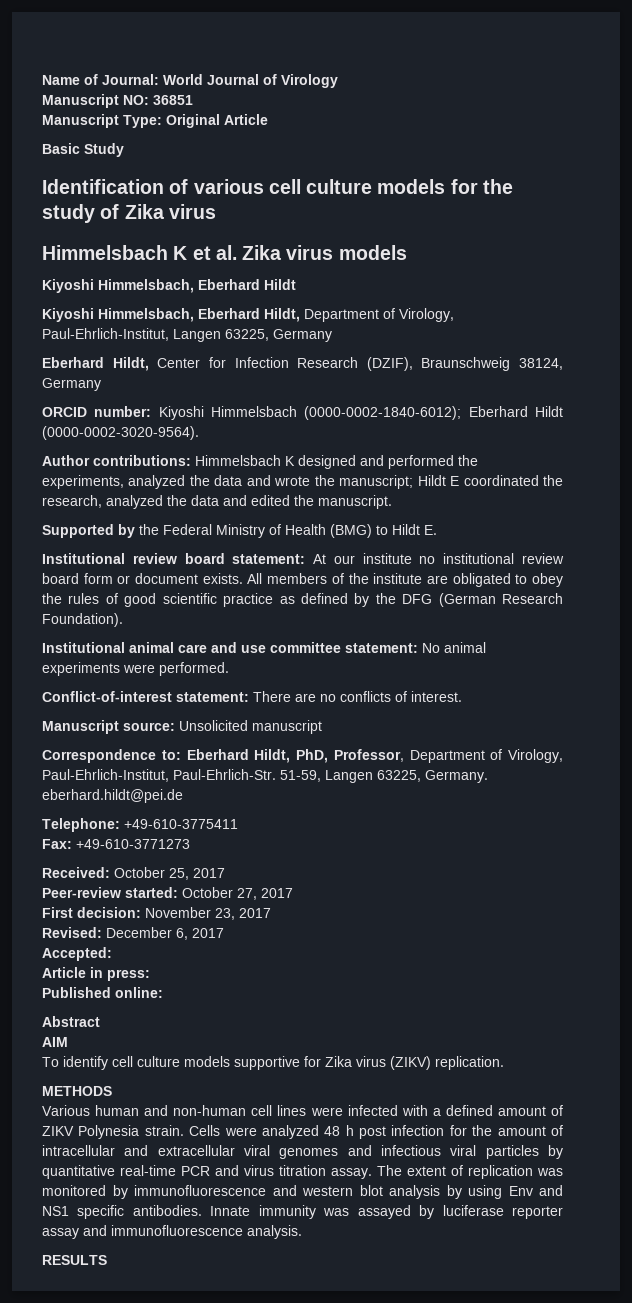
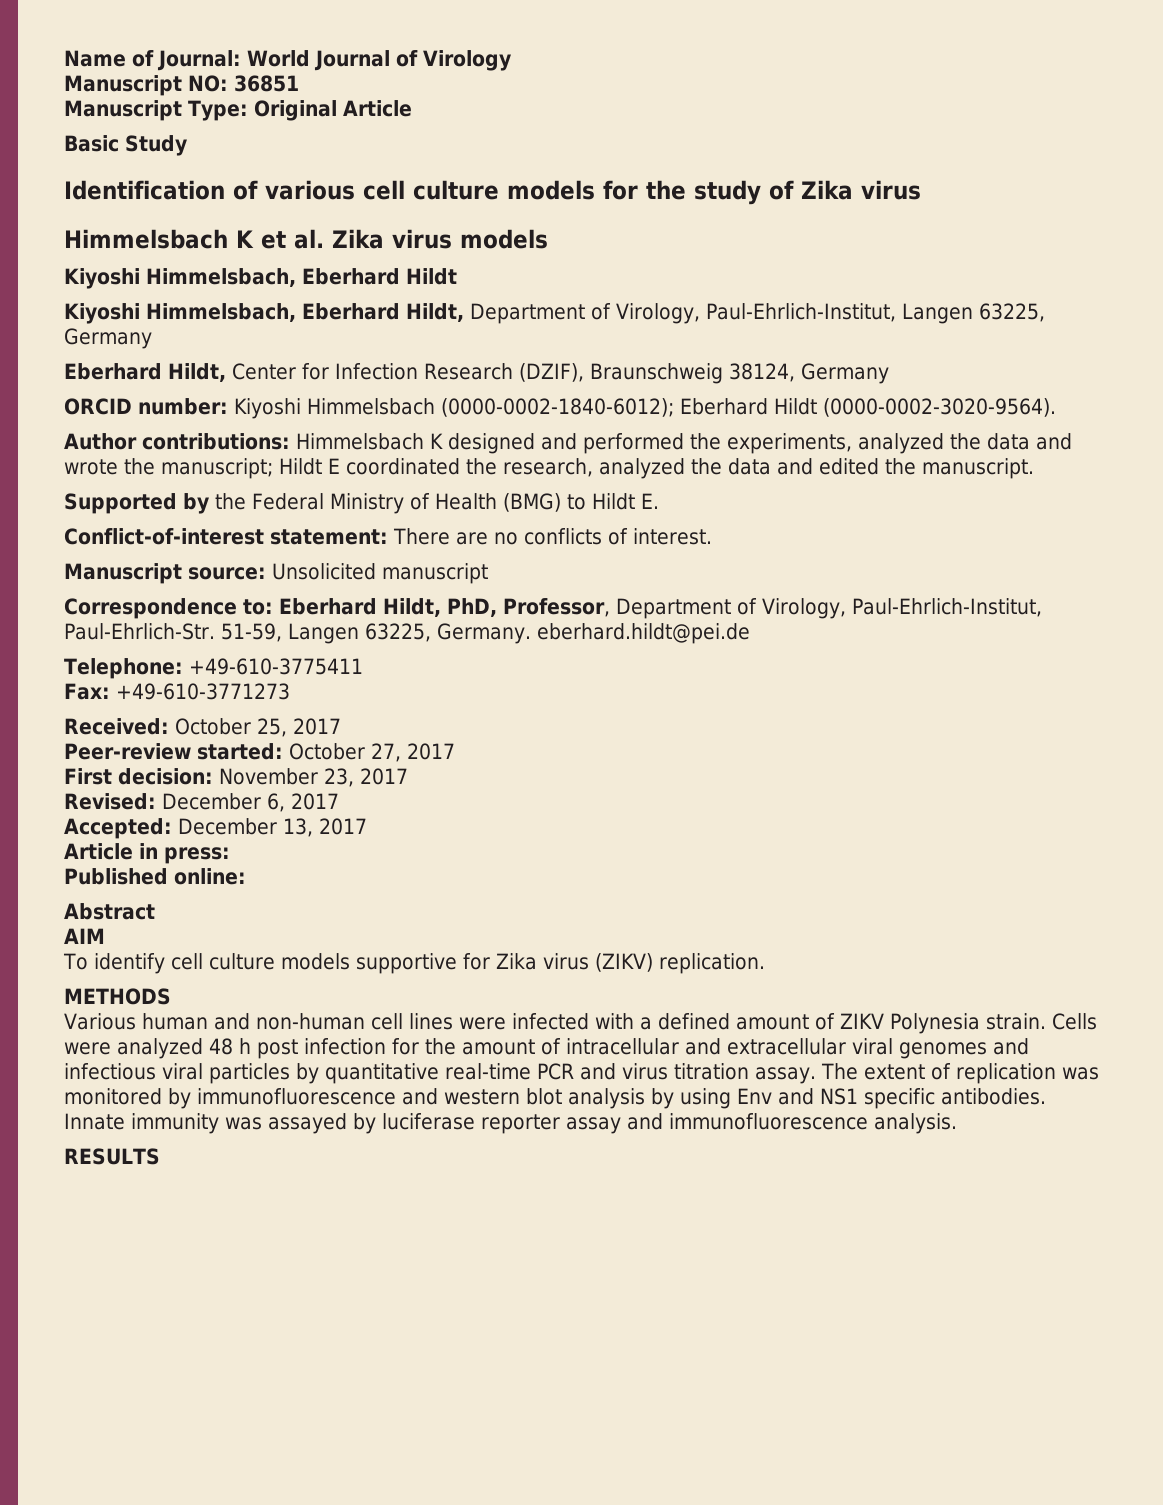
[42,553,564,564] [42,573,563,587] [42,593,564,607] [42,613,123,627] [42,642,486,653] [42,662,229,676] // Institutional review board statement: At our institute no institutional review board form or document exists. All members of the institute are obligated to obey the rules of good scientific practice as defined by the DFG (German Research Foundation). // Institutional animal care and use committee statement: No animal experiments were performed. -> (659, 501) none
(112, 954) none -> [178,818,367,837] December 13, 2017

